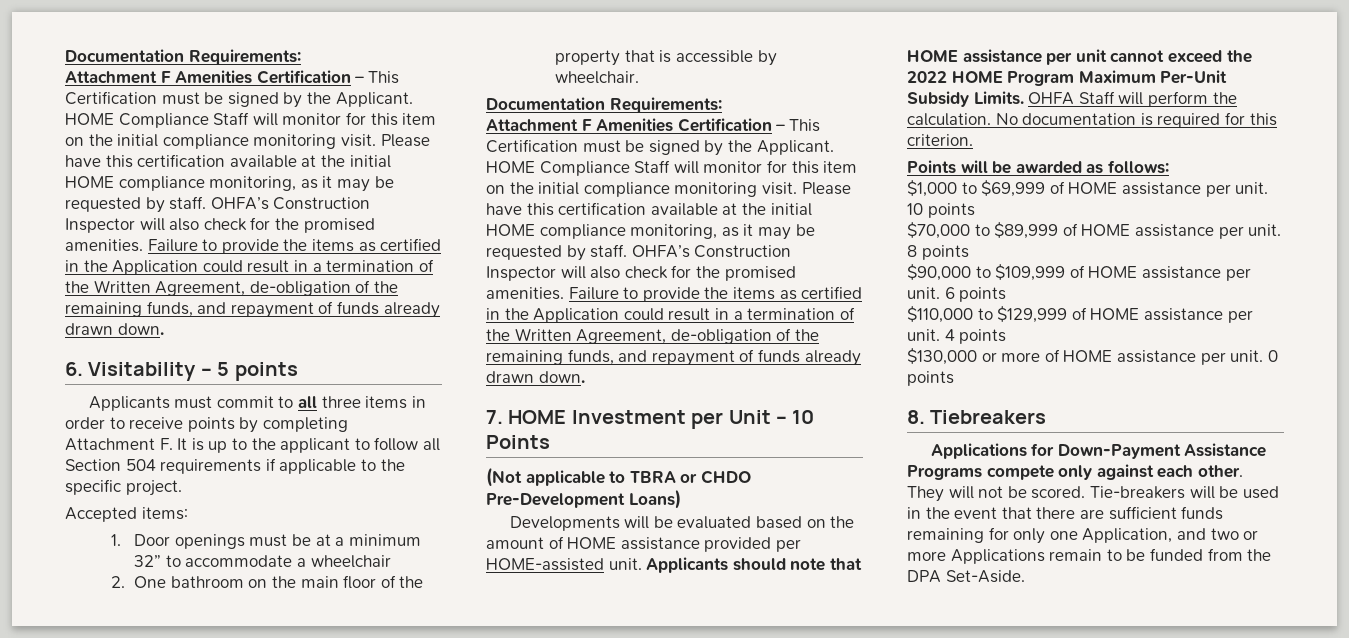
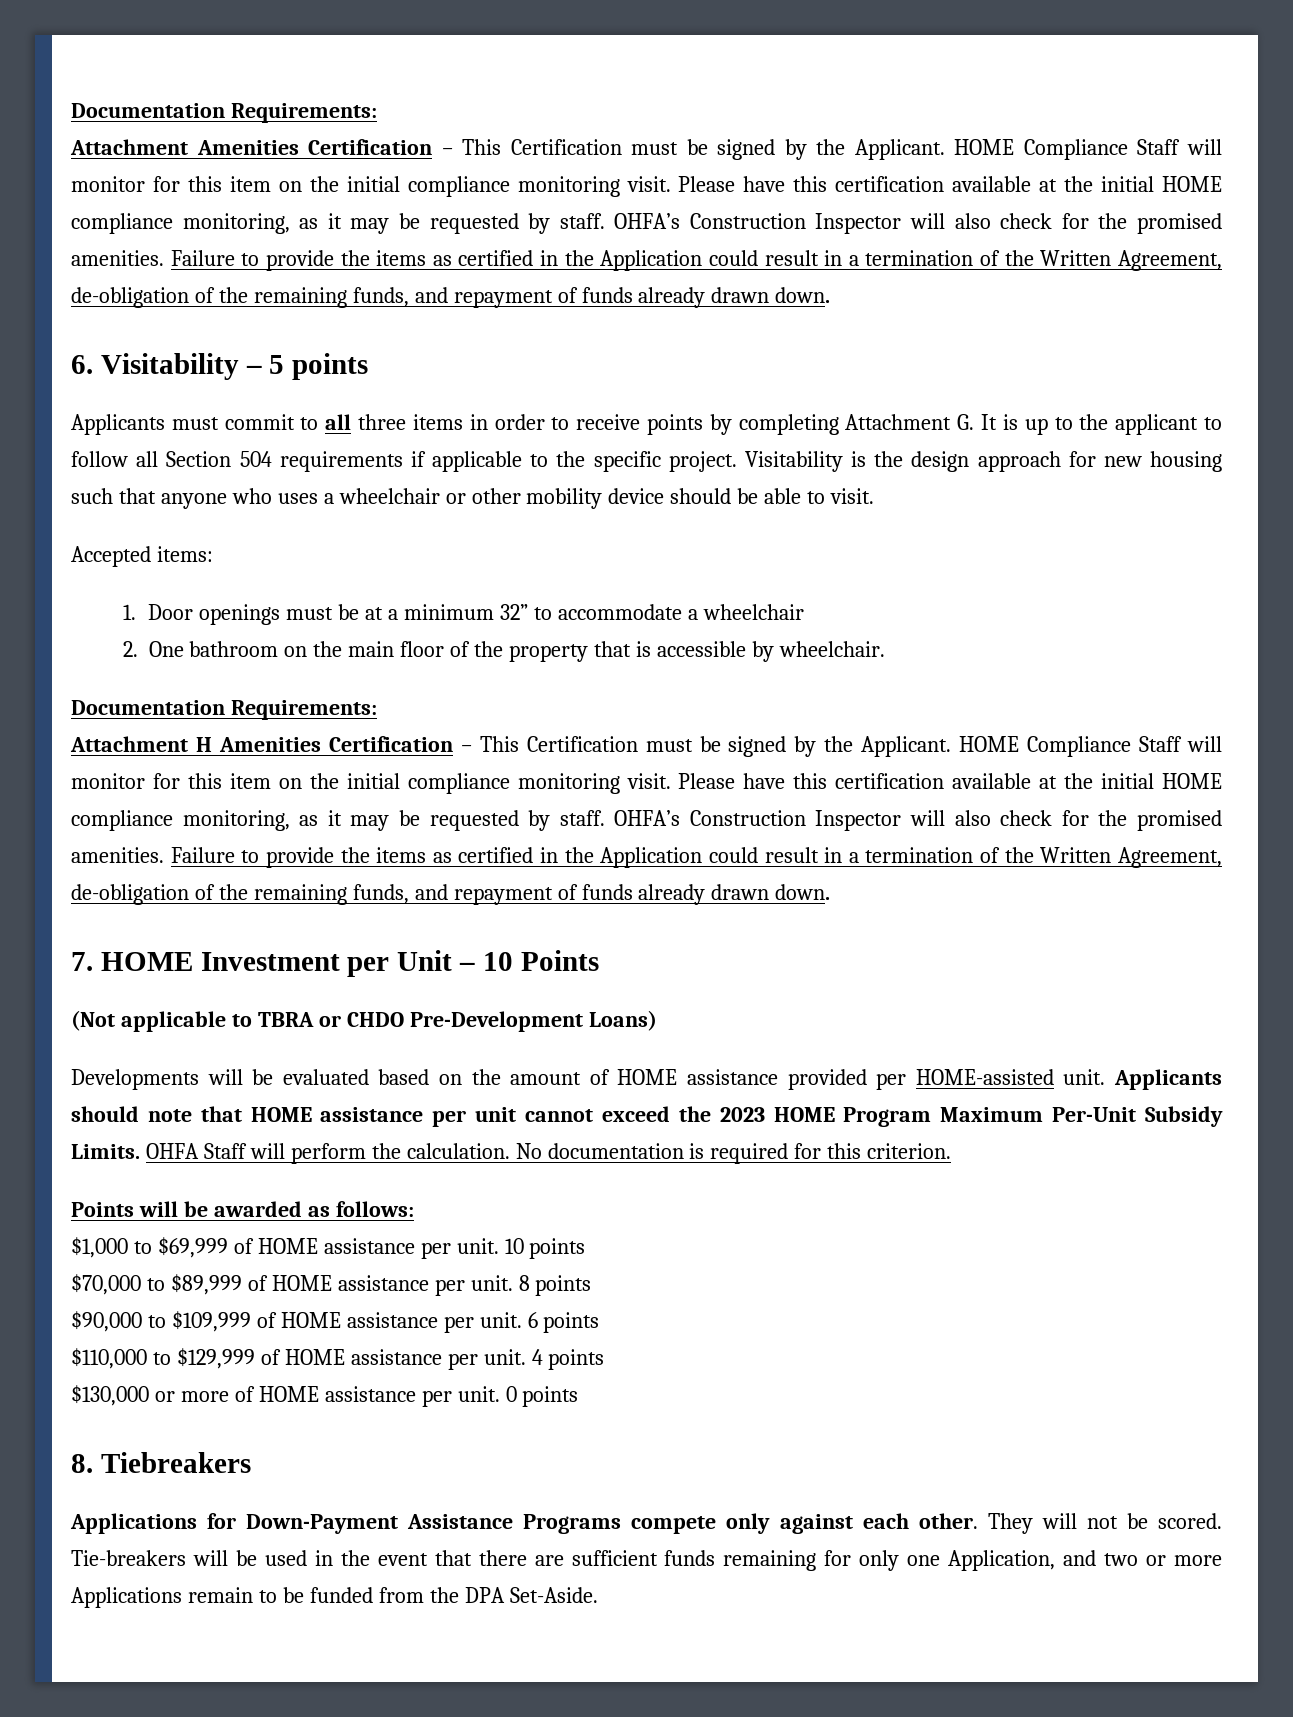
[65,49,301,65] [65,71,171,84] Documentation Requirements: // Attachment F -> [71,103,377,123] [70,139,188,155] Documentation Requirements: // Attachment
[159,438,173,450] F. -> [957,414,975,430] G.
(182, 488) none -> [744,451,1222,472] [71,488,875,509] Visitability is the design approach for new housing such that anyone who uses a wheelchair or other mobility device should be able to visit.
[581,119,592,131] F -> [195,737,212,752] H
[907,71,947,83] 2022 -> [719,1107,765,1122] 2023

